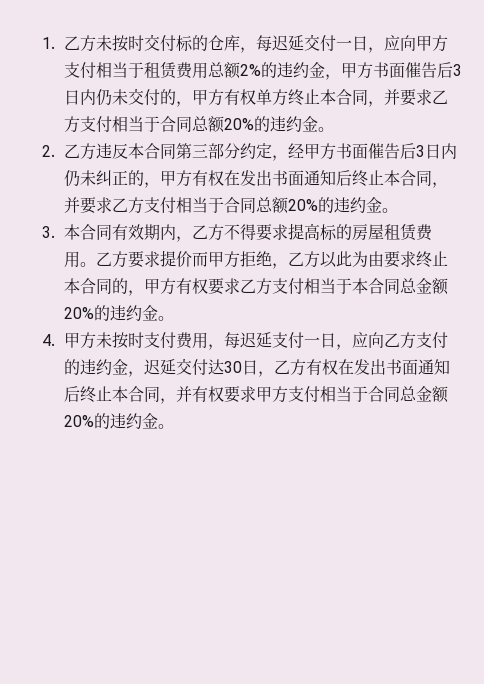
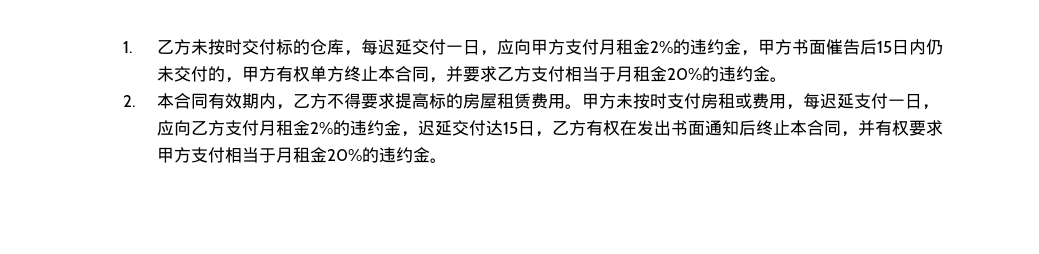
[95,62,241,79] 相当于租赁费用总额 -> [598,39,650,55] 月租金
[452,64,462,76] 3 -> [876,41,892,53] 15
[159,116,334,133] [42,143,457,161] [63,170,448,188] [63,197,398,214] [42,226,56,238] 合同总额20%的违约金。 // 2.乙方违反本合同第三部分约定，经甲方书面催告后3日内仍未纠正的，甲方有权在发出书面通知后终止本合同，并要求乙方支付相当于合同总额20%的违约金。 // 3. -> [615,66,787,82] [123,95,136,107] 月租金20%的违约金。 // 2.
[95,250,448,269] [63,278,449,296] [63,305,174,321] [42,334,56,346] 乙方要求提价而甲方拒绝，乙方以此为由要求终止本合同的，甲方有权要求乙方支付相当于本合同总金额20%的违约金。 // 4. -> (582, 106) none
(176, 340) none -> [700,93,752,109] 房租或
(448, 340) none -> [258,120,333,136] 月租金2%
[223,361,242,373] 30 -> [502,122,518,134] 15
[367,386,449,403] 合同总金额 -> [275,147,327,163] 月租金

